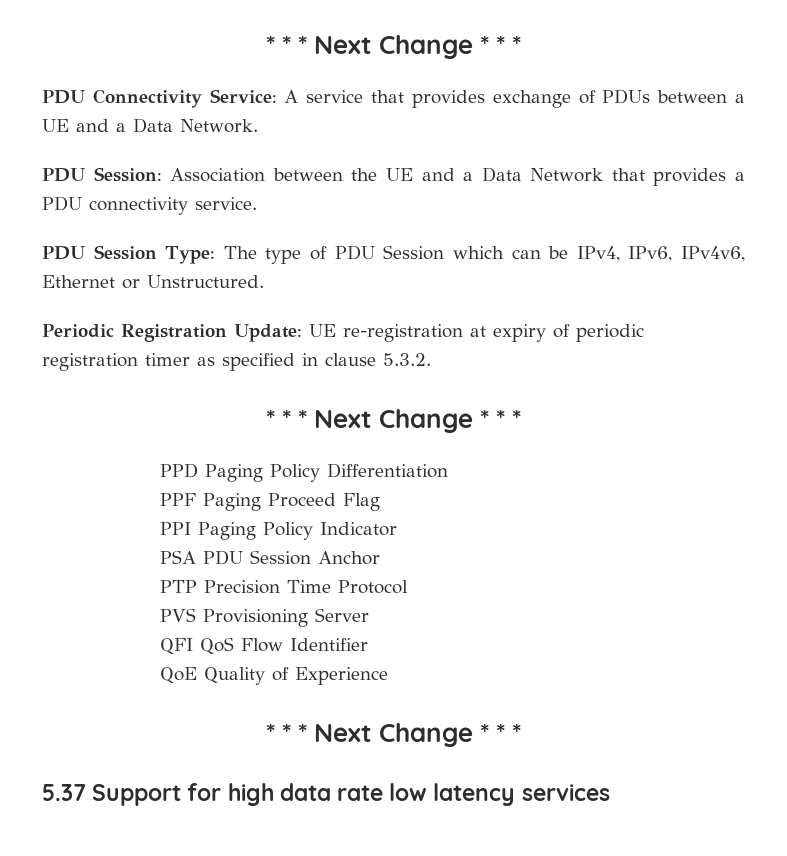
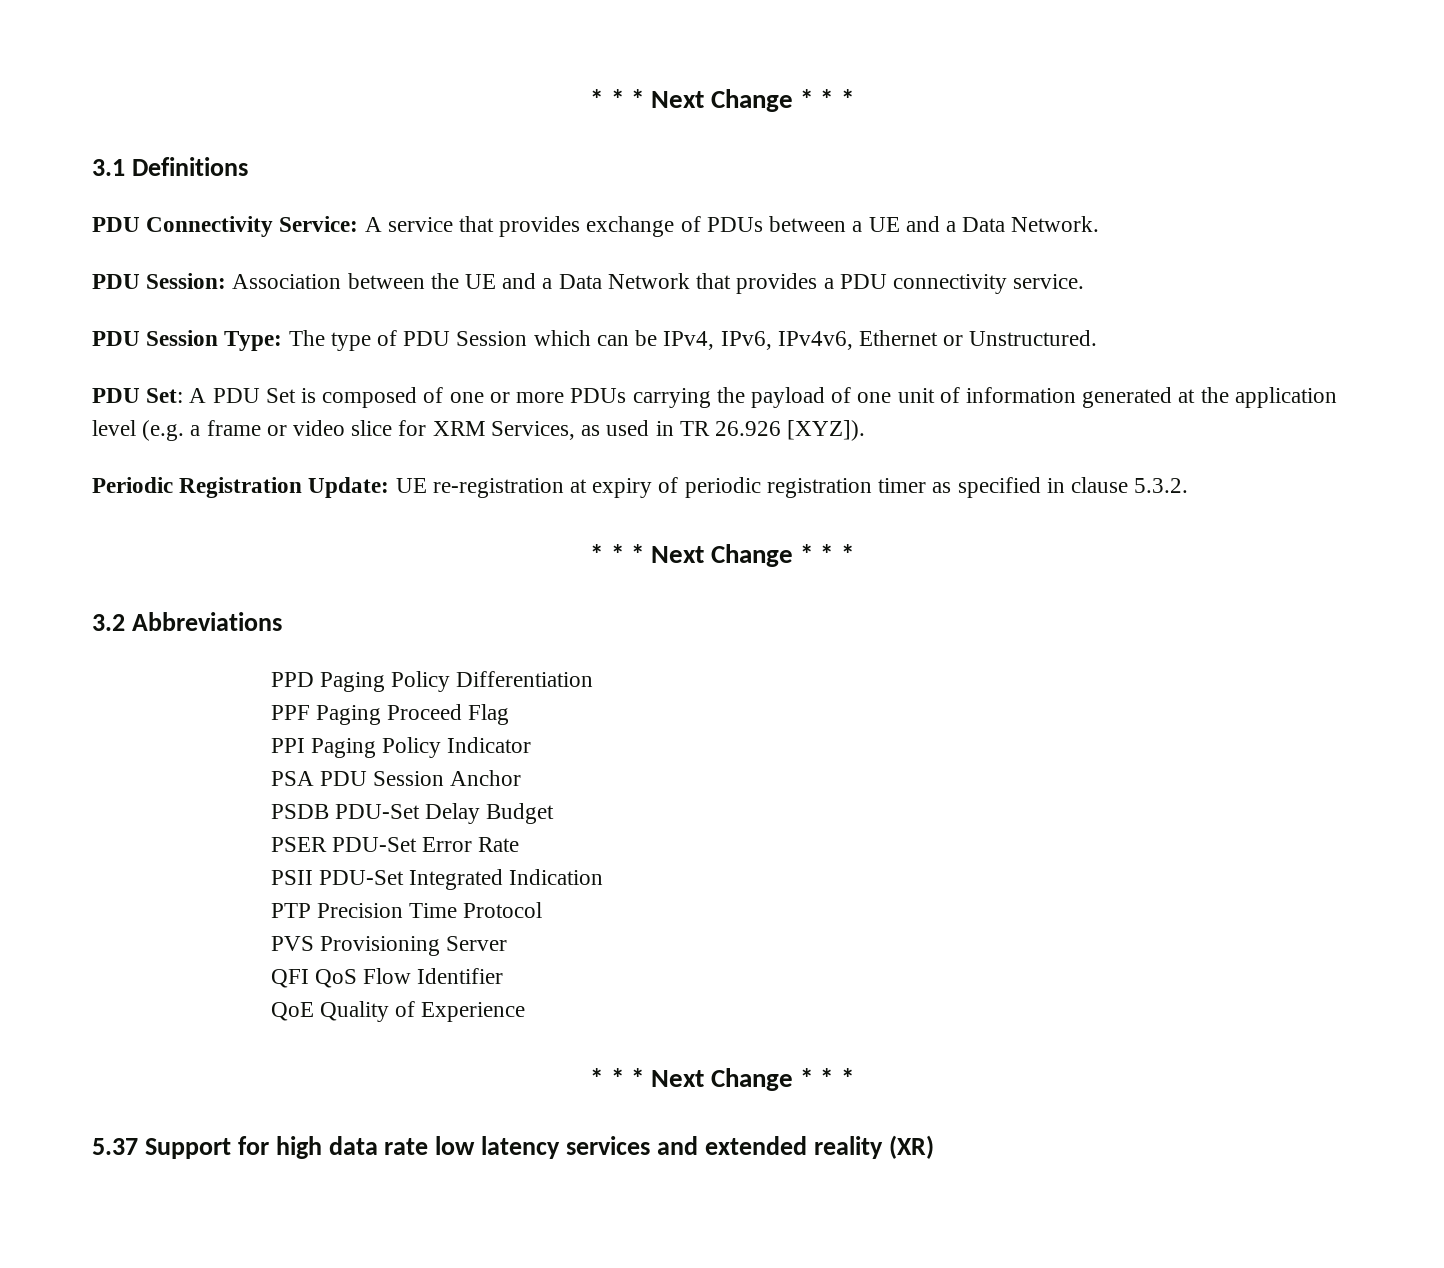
[265,35,522,59] * * * Next Change * * * -> [590,89,854,112] [92,157,248,176] * * * Next Change * * * // 3.1 Definitions
(264, 281) none -> [92,387,1337,408] [92,420,866,441] // PDU Set: A PDU Set is composed of one or more PDUs carrying the payload of one unit of information generated at the application level (e.g. a frame or video slice for XRM Services, as used in TR 26.926 [XYZ]).
(522, 419) none -> [92,612,282,631] // 3.2 Abbreviations
(381, 558) none -> [270,803,555,824] [270,837,520,852] [270,869,604,890] // PSDB PDU-Set Delay Budget // PSER PDU-Set Error Rate // PSII PDU-Set Integrated Indication
(610, 792) none -> [656,1135,934,1159] and extended reality (XR)

